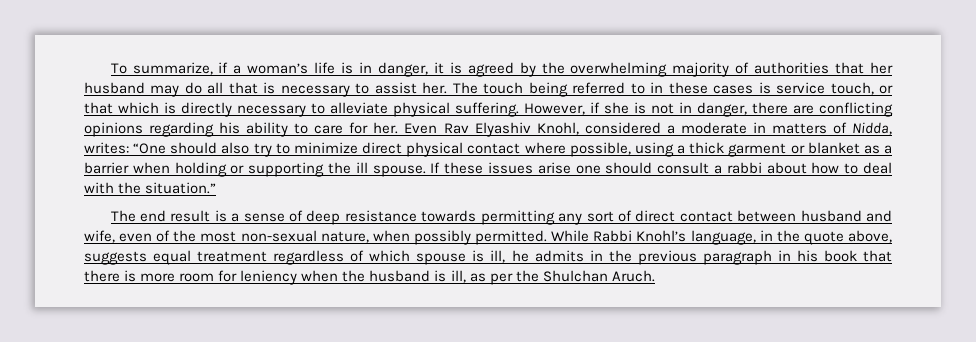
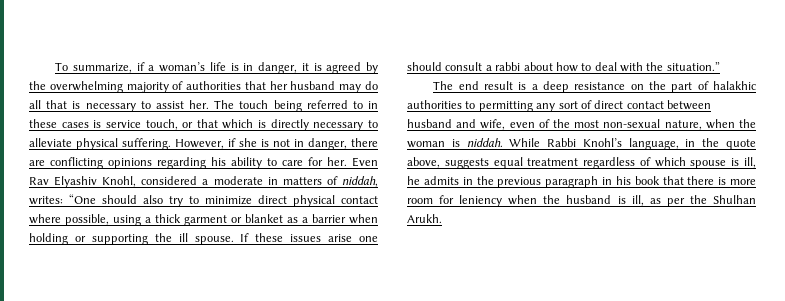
[851,122,892,135] Nidda, -> [342,176,378,187] niddah,
[243,210,477,225] sense of deep resistance towards -> [542,81,756,93] [407,100,476,109] deep resistance on the part of halakhic authorities to
[413,230,548,245] possibly permitted. -> [739,119,756,128] [407,138,503,148] the woman is niddah.
[542,270,655,282] Shulchan Aruch. -> [713,195,756,204] [407,214,442,223] Shulhan Arukh.

